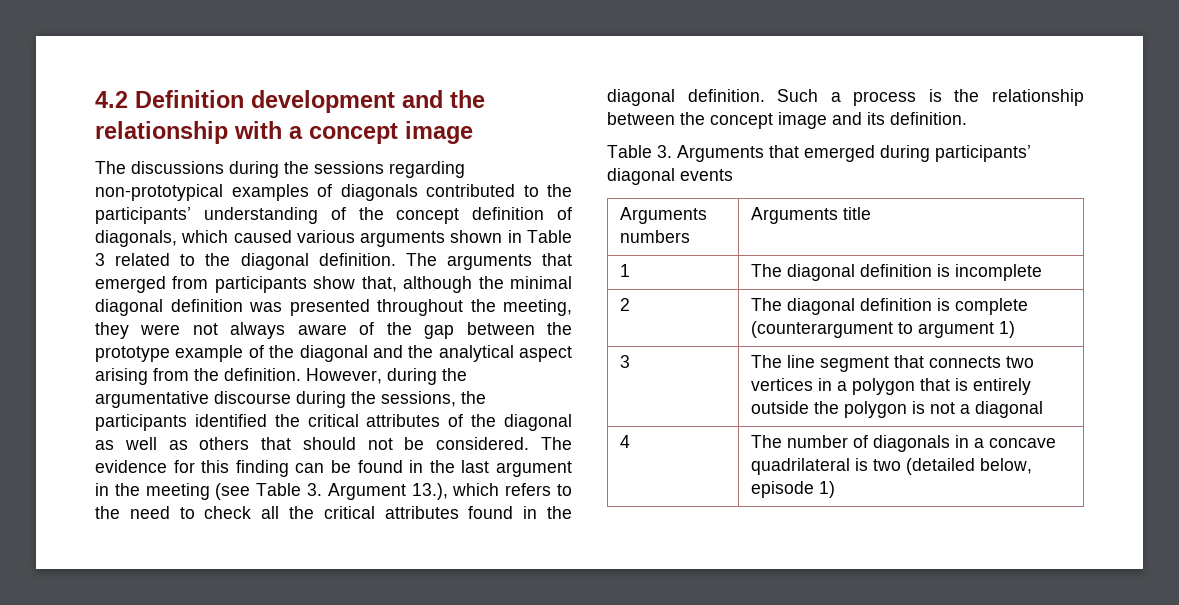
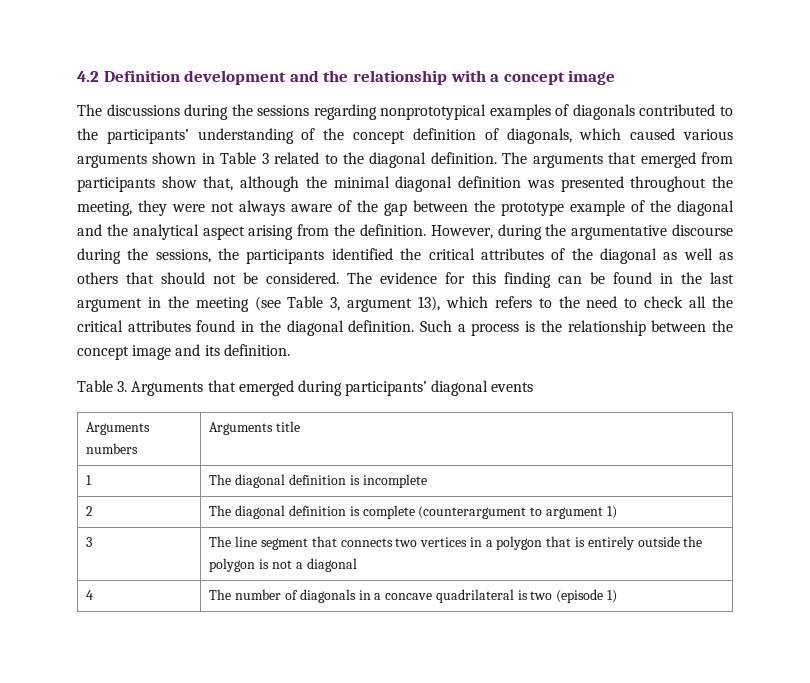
[95,184,223,201] non-prototypical -> [380,104,487,120] nonprototypical
[307,483,448,500] 3. Argument 13.), -> [330,296,441,312] 3, argument 13),
[906,458,1033,475] [751,481,815,498] (detailed below, episode -> [556,589,604,603] (episode

